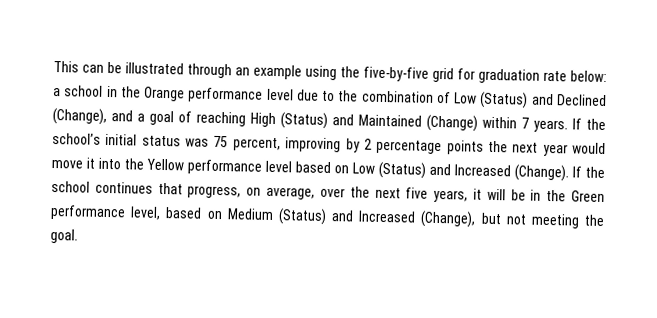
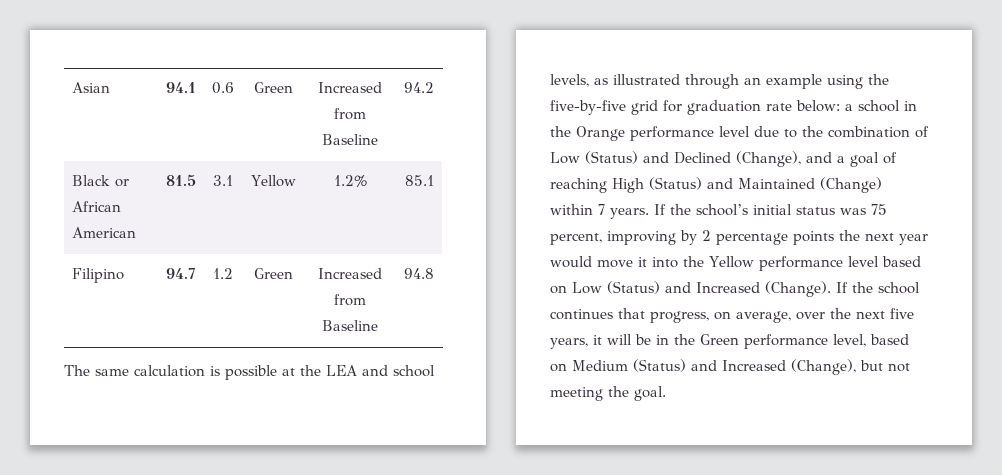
[53,60,122,74] This can be -> [71,82,110,93] [165,82,196,93] [212,82,234,94] [254,82,293,93] [318,82,382,93] [334,108,366,120] [322,134,378,145] [404,82,434,93] [71,175,129,187] [71,201,121,212] [71,227,136,238] [165,174,196,186] [213,175,233,186] [251,175,297,187] [333,175,367,187] [404,175,434,186] [71,268,124,283] [166,268,195,279] [213,268,233,279] [254,268,293,279] [318,268,382,279] [334,294,366,306] [322,320,378,331] [404,268,434,279] [64,365,435,380] [550,74,608,87] Asian | 94.1 | 0.6 | Green | Increased from Baseline | 94.2 // Black or African American | 81.5 | 3.1 | Yellow | 1.2% | 85.1 // Filipino | 94.7 | 1.2 | Green | Increased from Baseline | 94.8 // The same calculation is possible at the LEA and school levels, as

